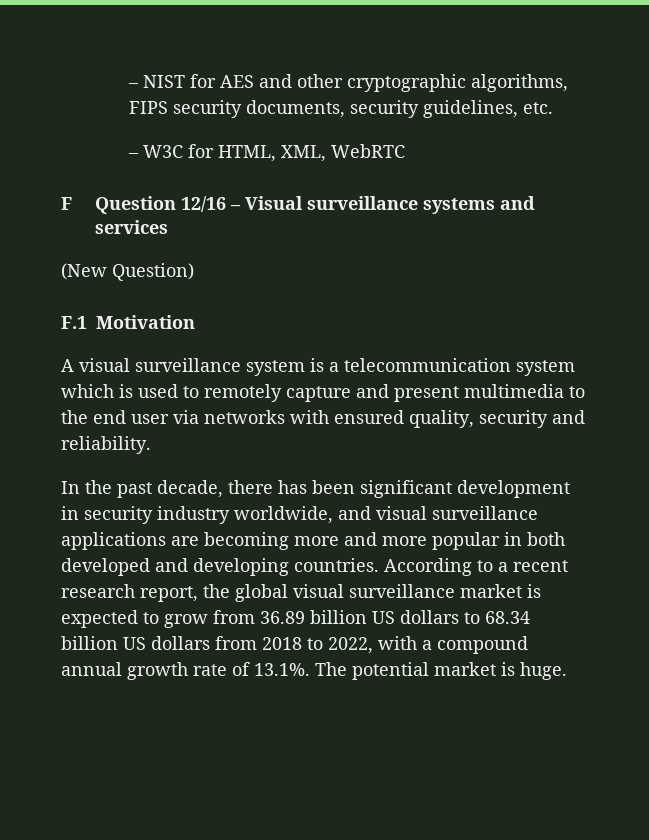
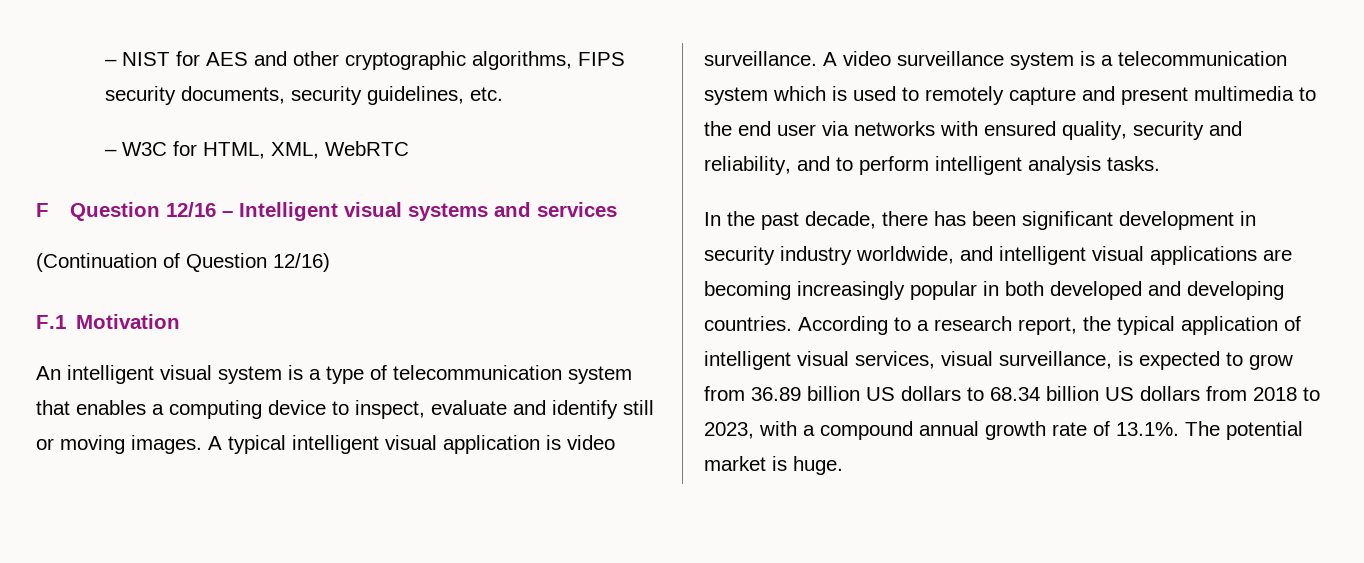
[245,196,419,210] Visual surveillance -> [239,202,403,221] Intelligent visual
[61,263,194,281] [61,315,195,329] [61,358,130,372] (New Question) // F.1 Motivation // A visual -> [36,253,330,272] [36,314,181,329] [36,365,632,384] [36,400,654,419] [36,435,615,454] [704,51,891,66] (Continuation of Question 12/16) // F.1 Motivation // An intelligent visual system is a type of telecommunication system that enables a computing device to inspect, evaluate and identify still or moving images. A typical intelligent visual application is video surveillance. A video
[61,436,151,454] reliability. -> [704,156,1160,175] reliability, and to perform intelligent analysis tasks.
[376,506,538,520] visual surveillance -> [999,246,1144,265] intelligent visual
[294,532,427,546] more and more -> [797,281,905,300] increasingly
[513,560,568,572] recent -> (929, 325) none
[235,584,522,602] global visual surveillance market -> [1117,316,1301,335] [704,351,1112,370] typical application of intelligent visual services, visual surveillance,
[328,637,373,654] 2022, -> [704,422,754,439] 2023,

